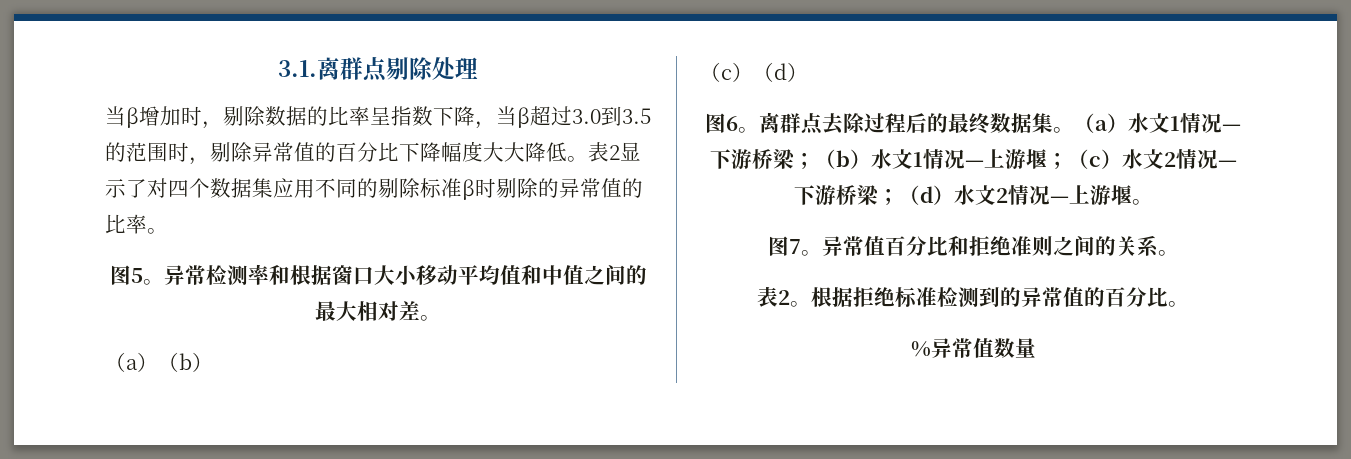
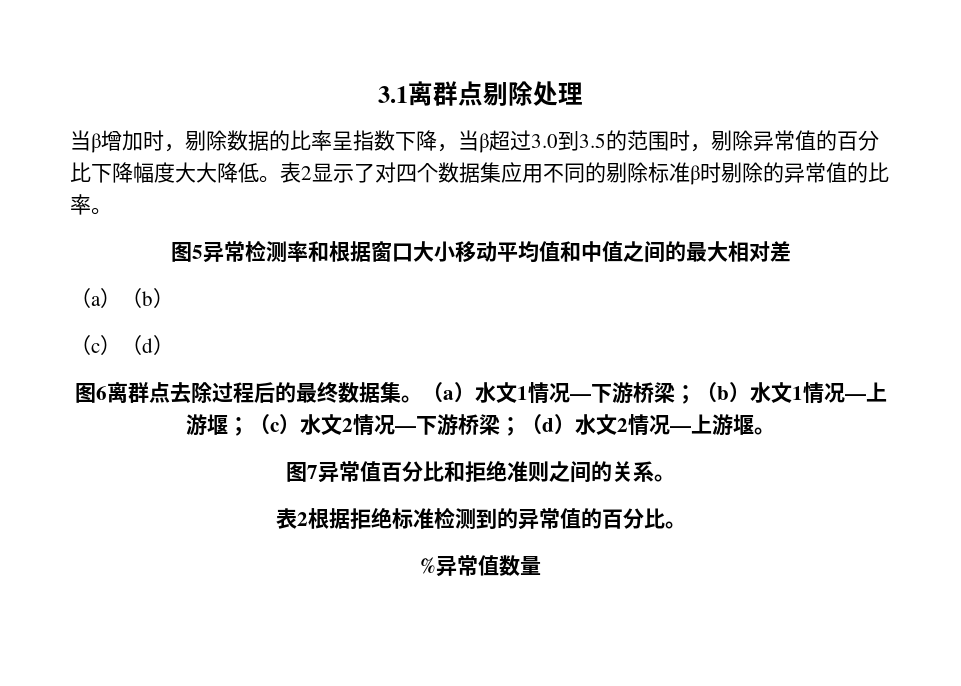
[278,60,317,77] 3.1. -> [378,86,408,103] 3.1
[142,279,164,285] 。 -> (203, 252) none
[420,315,441,321] 。 -> (791, 251) none
[738,127,759,133] 。 -> (107, 393) none
[800,250,822,256] 。 -> (318, 472) none
[790,301,811,307] 。 -> (308, 519) none

